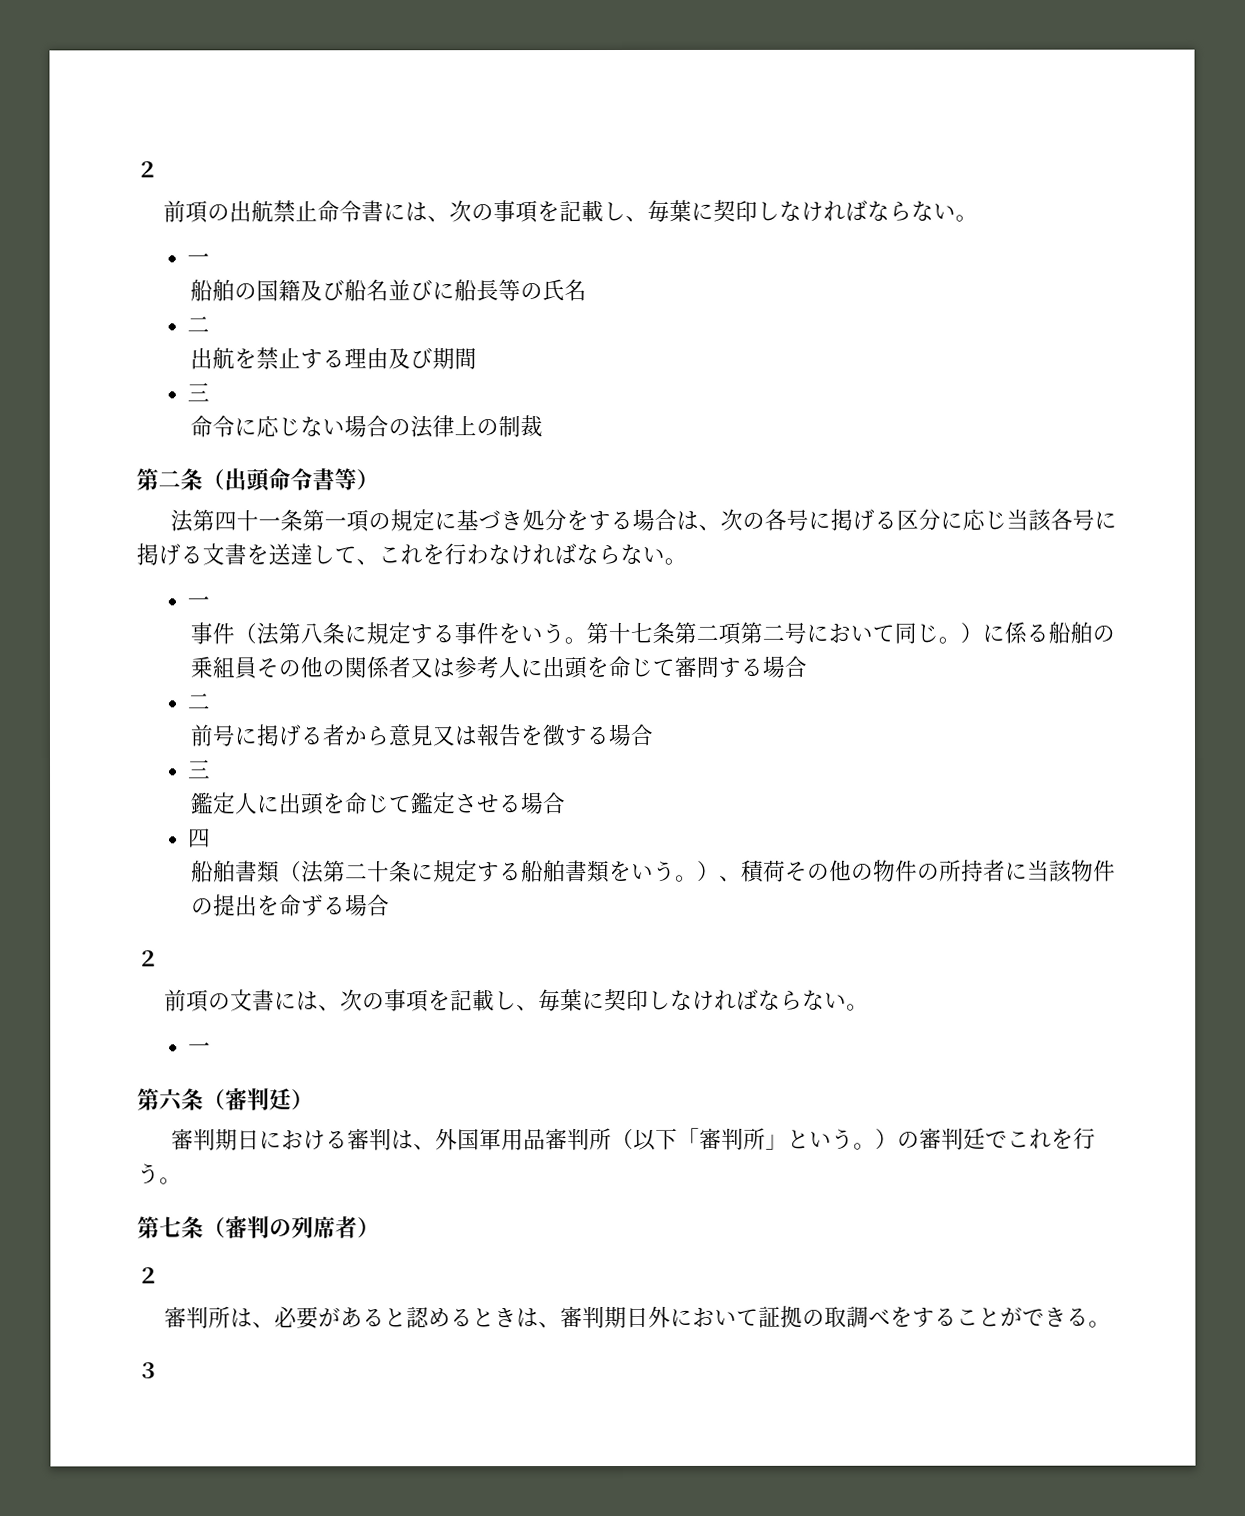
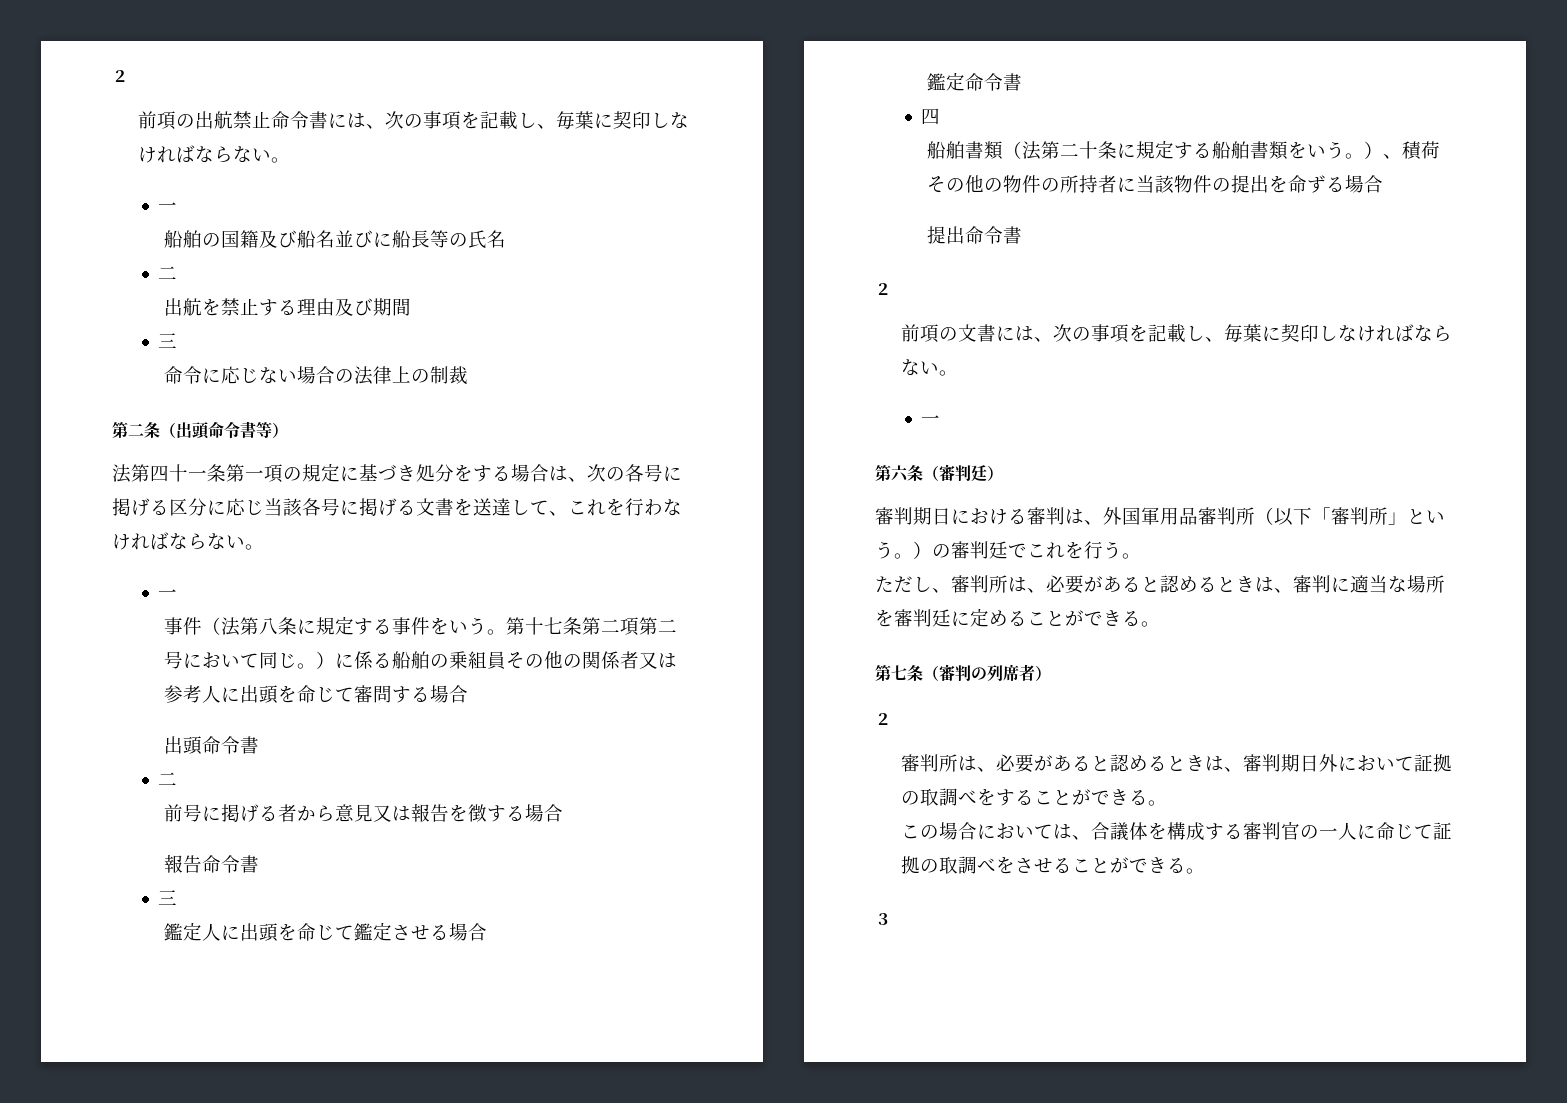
(808, 666) none -> [163,736,259,755] // 出頭命令書
(654, 734) none -> [163,854,259,873] // 報告命令書
(567, 803) none -> [926,72,1022,91] // 鑑定命令書
(391, 905) none -> [926,226,1022,244] // 提出命令書
(182, 1181) none -> [875,575,1445,594] [875,608,1160,627] // ただし、審判所は、必要があると認めるときは、審判に適当な場所を審判廷に定めることができる。
(1112, 1324) none -> [900,822,1452,841] [900,856,1205,874] // この場合においては、合議体を構成する審判官の一人に命じて証拠の取調べをさせることができる。

